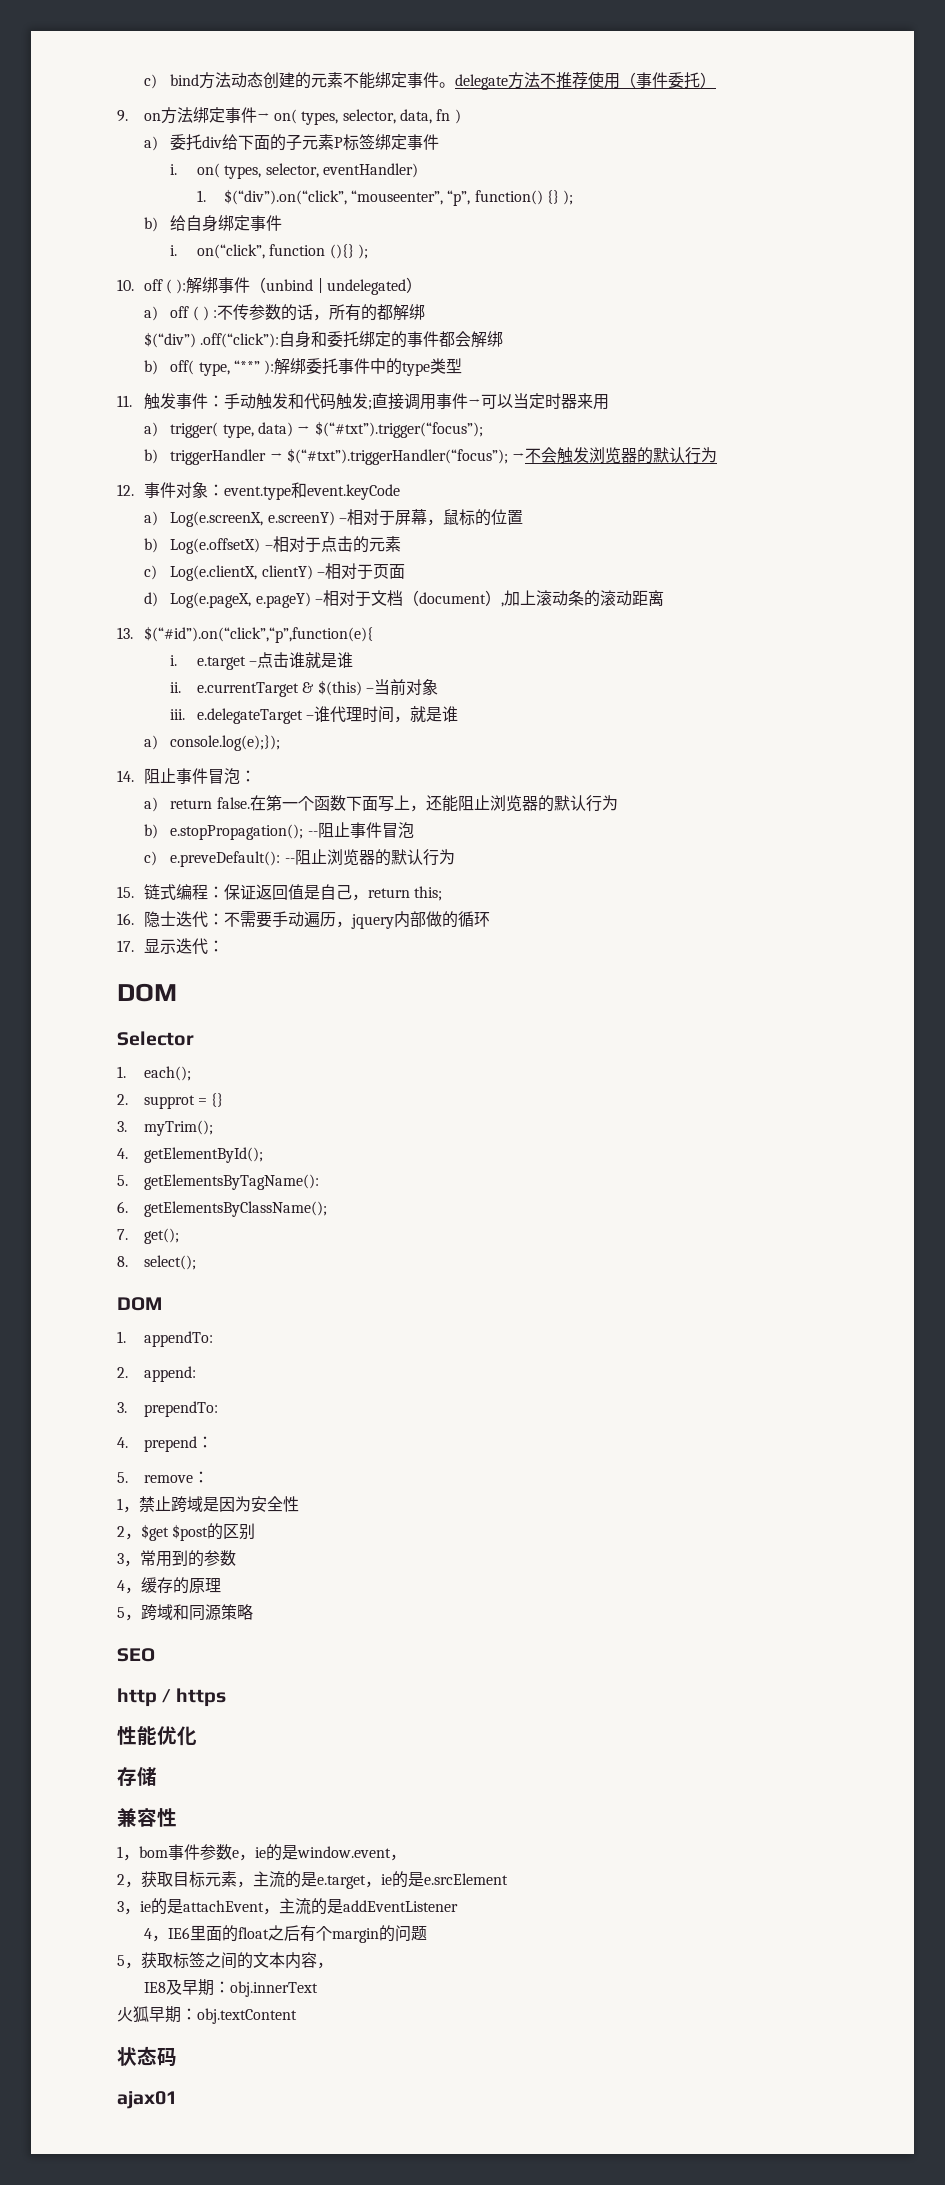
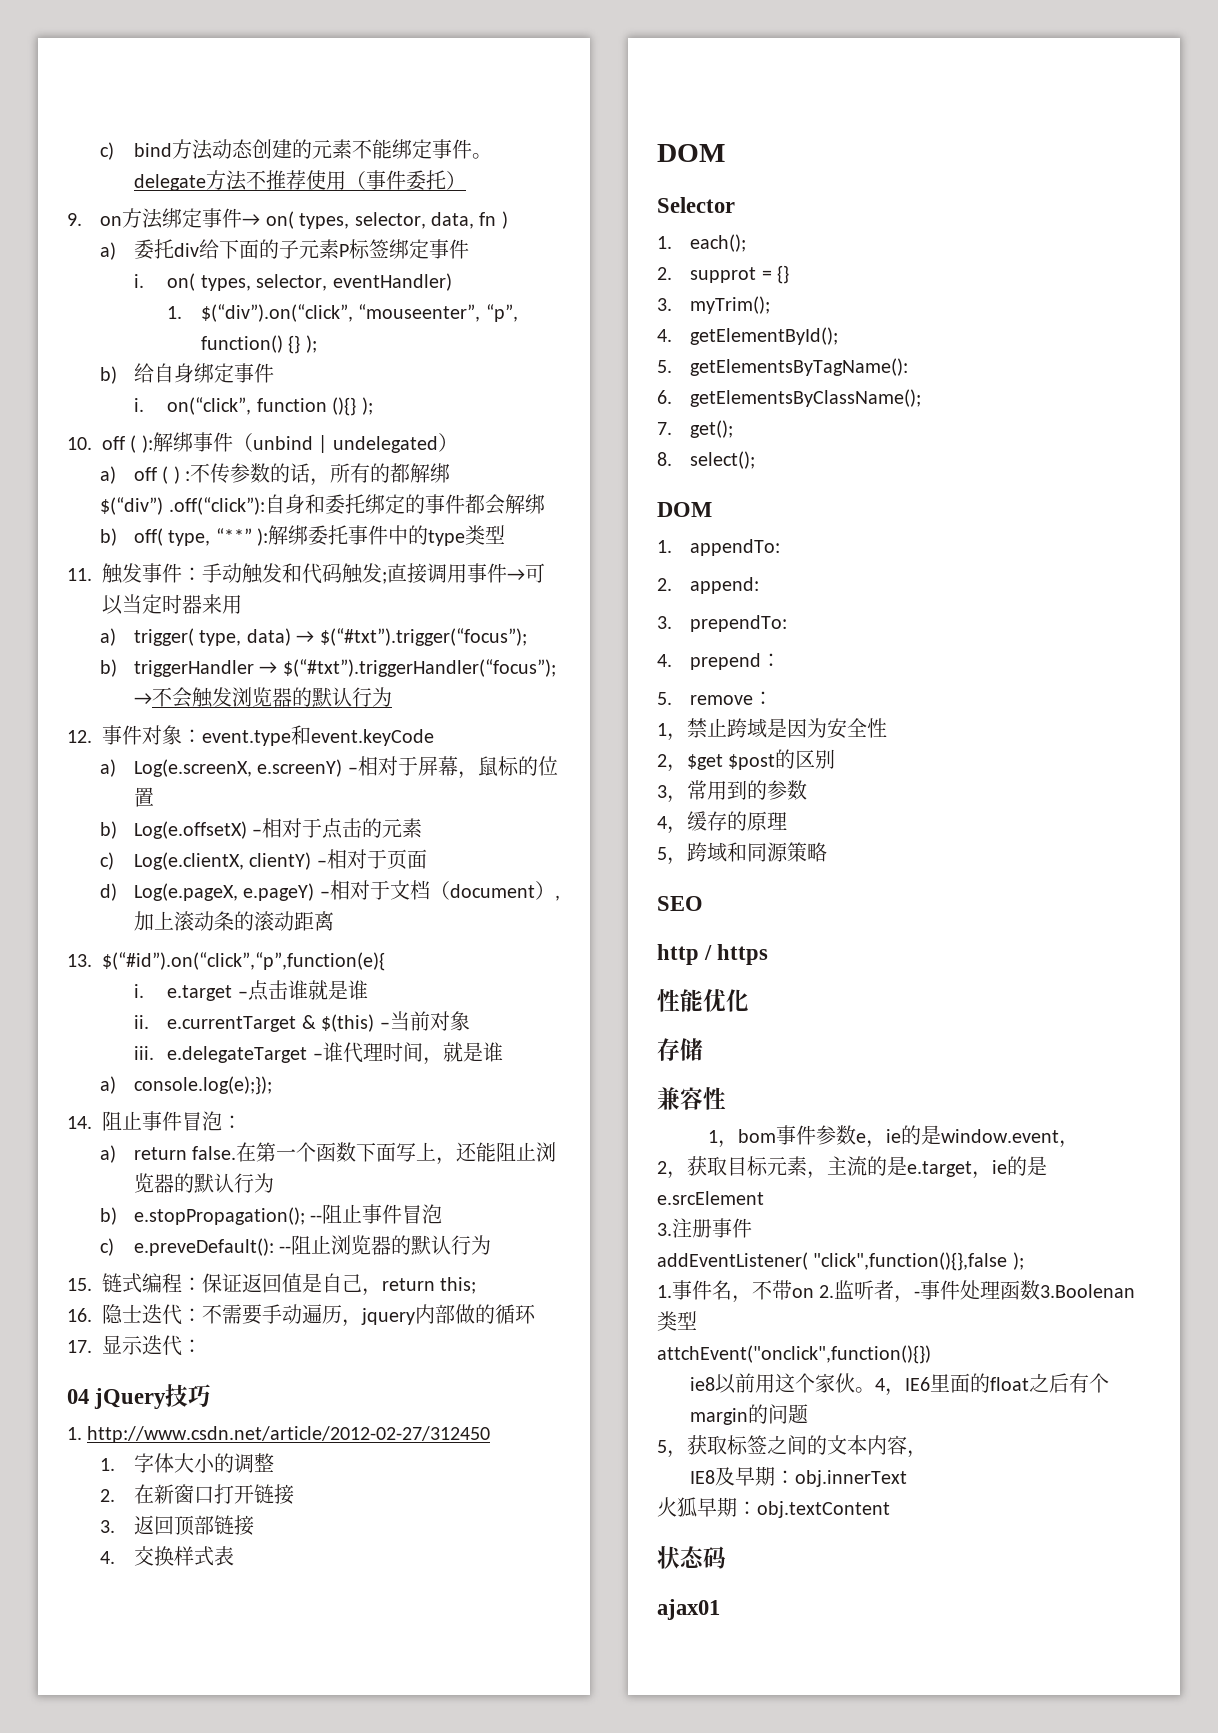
(224, 946) none -> [67,1384,212,1409] [67,1426,491,1443] [100,1453,274,1473] [100,1484,294,1505] [100,1515,254,1536] [100,1546,234,1566] // 04 jQuery技巧 // 1. http://www.csdn.net/article/2012-02-27/312450 // 1.字体大小的调整 // 2.在新窗口打开链接 // 3.返回顶部链接 // 4.交换样式表
[117,1898,458,1915] 3，ie的是attachEvent，主流的是addEventListener // -> [657,1218,752,1238] [657,1252,1024,1271] [657,1280,1136,1303] [657,1311,697,1331] [657,1345,931,1364] [690,1373,876,1394] 3.注册事件 // addEventListener( "click",function(){},false ); // 1.事件名，不带on 2.监听者，-事件处理函数3.Boolenan类型 // attchEvent("onclick",function(){}) // ie8以前用这个家伙。

